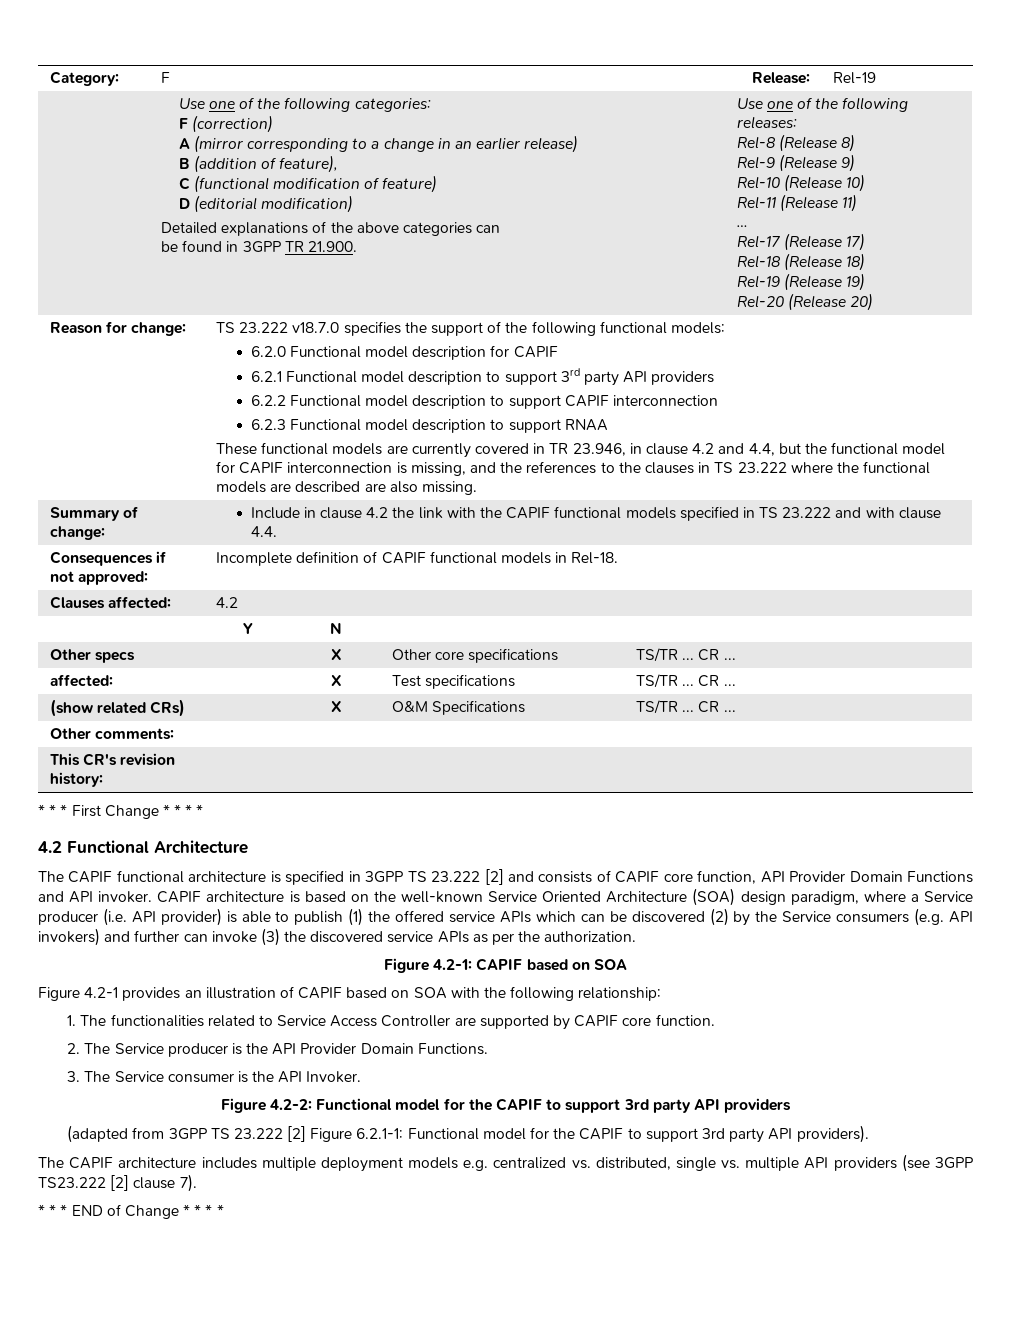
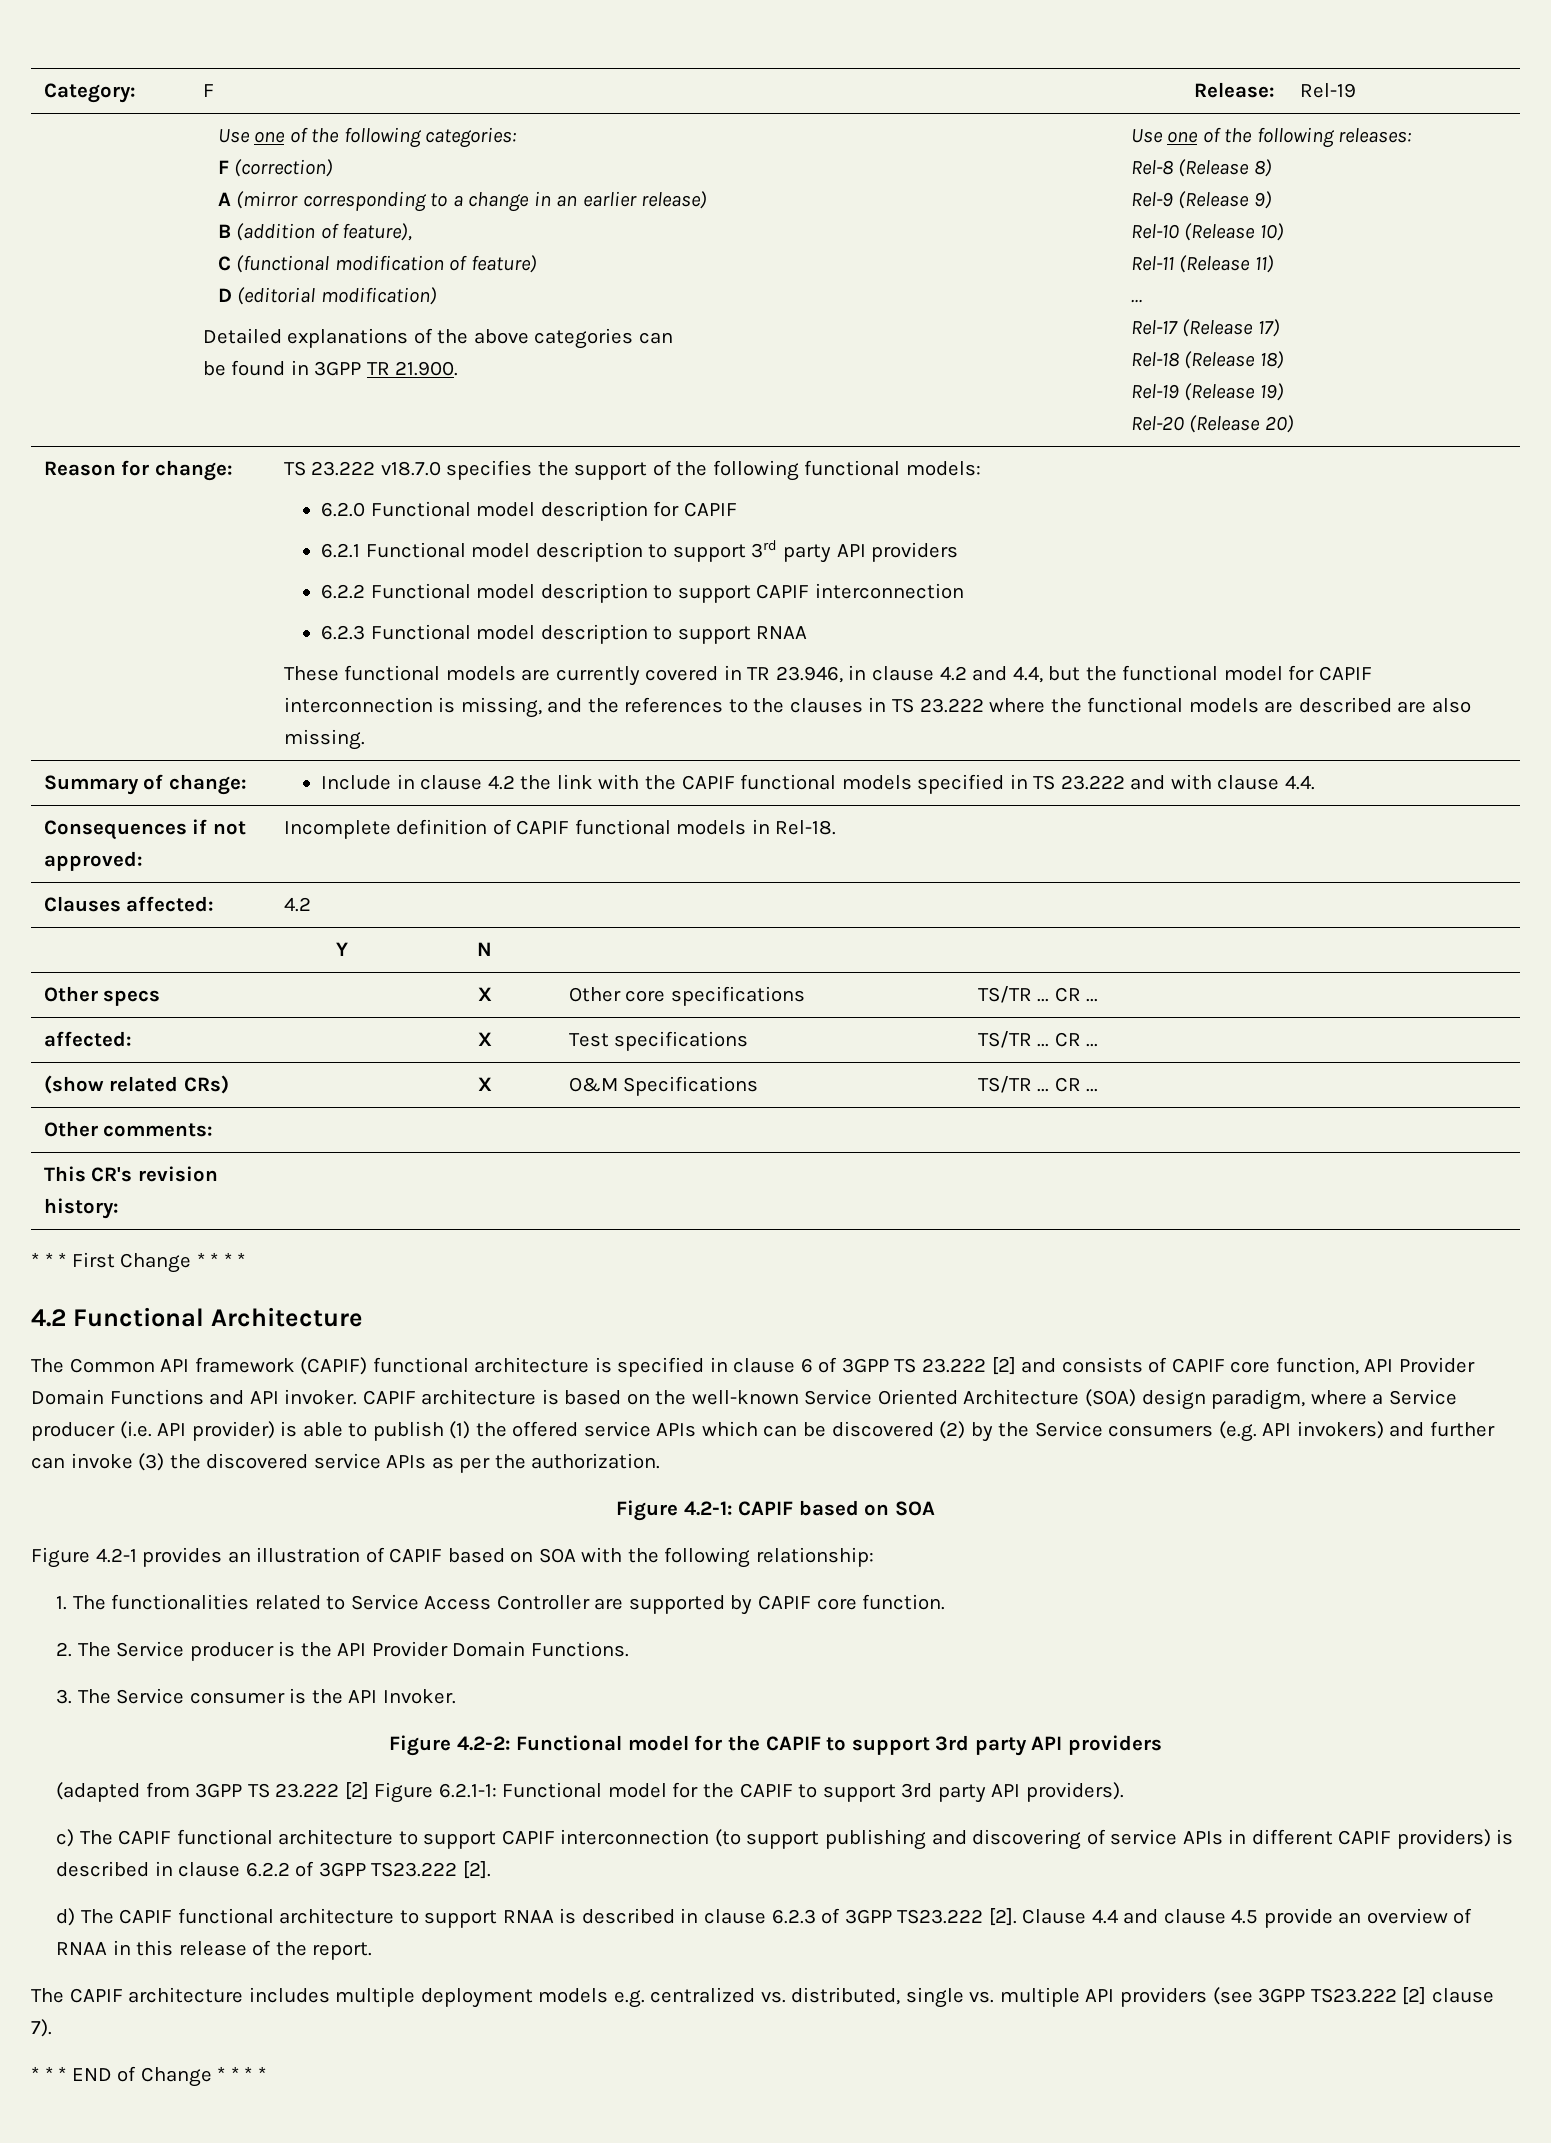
[68,871,113,883] CAPIF -> [69,1357,368,1375] Common API framework (CAPIF)
(361, 876) none -> [733,1357,838,1373] clause 6 of
(869, 1134) none -> [56,1829,1514,1850] [56,1861,491,1879] [56,1908,1473,1928] [56,1940,373,1960] // c) The CAPIF functional architecture to support CAPIF interconnection (to support publishing and discovering of service APIs in different CAPIF providers) is described in clause 6.2.2 of 3GPP TS23.222 [2]. // d) The CAPIF functional architecture to support RNAA is described in clause 6.2.3 of 3GPP TS23.222 [2]. Clause 4.4 and clause 4.5 provide an overview of RNAA in this release of the report.

